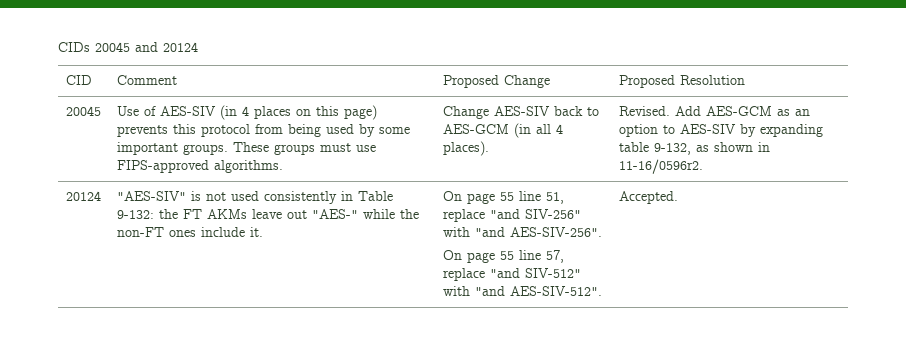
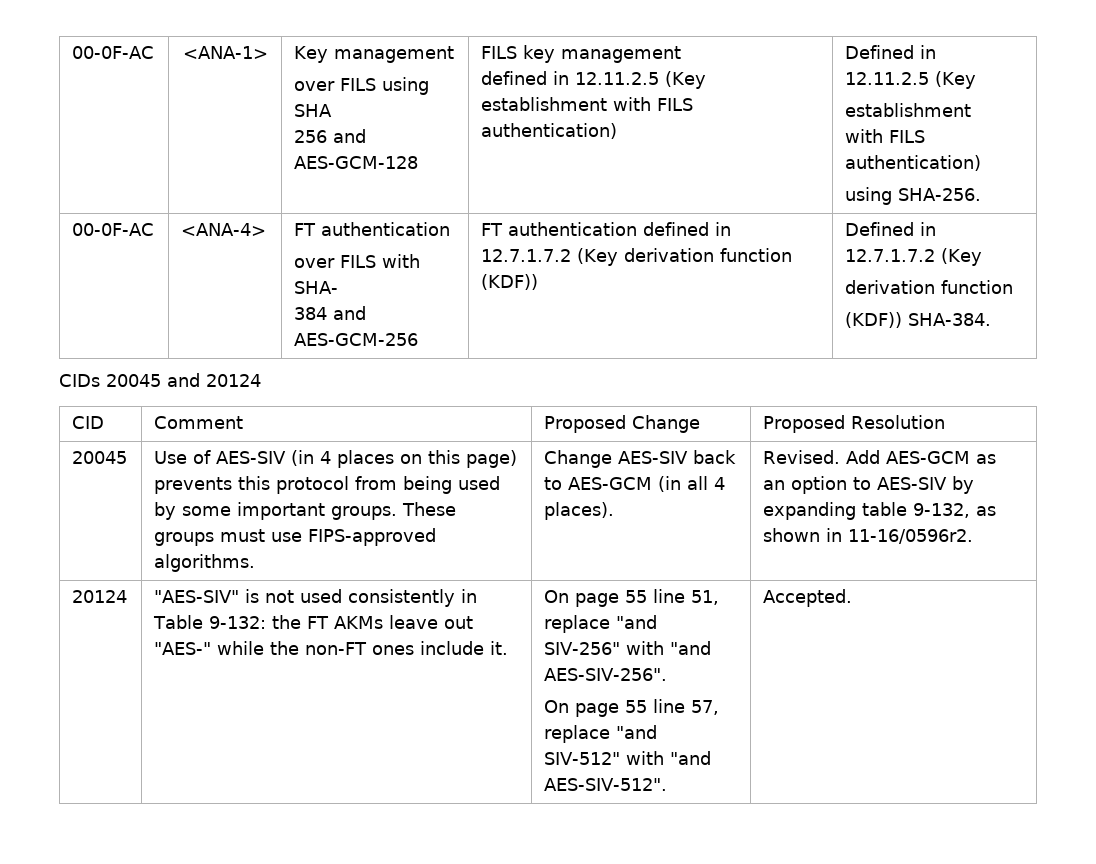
(58, 47) none -> [72,46,155,59] [182,46,268,59] [294,46,455,63] [294,77,430,95] [294,104,333,117] [294,129,367,143] [294,156,419,169] [481,45,682,63] [481,71,707,89] [481,97,694,111] [481,123,618,139] [845,45,937,59] [845,71,977,89] [845,103,972,117] [845,129,926,143] [845,155,982,171] [845,187,982,205] [72,223,155,236] [181,223,267,236] [294,222,451,236] [294,254,421,268] [294,281,339,294] [294,306,367,320] [294,333,419,346] [481,222,732,236] [481,248,793,266] [481,274,539,290] [845,222,937,236] [845,248,983,266] [845,280,1014,294] [845,312,992,328] 00-0F-AC | <ANA-1> | Key management // over FILS using SHA // 256 and AES-GCM-128 | FILS key management // defined in 12.11.2.5 (Key establishment with FILS authentication) | Defined in 12.11.2.5 (Key // establishment // with FILS authentication) // using SHA-256. // 00-0F-AC | <ANA-4> | FT authentication // over FILS with SHA- // 384 and AES-GCM-256 | FT authentication defined in 12.7.1.7.2 (Key derivation function (KDF)) | Defined in 12.7.1.7.2 (Key // derivation function // (KDF)) SHA-384. //

